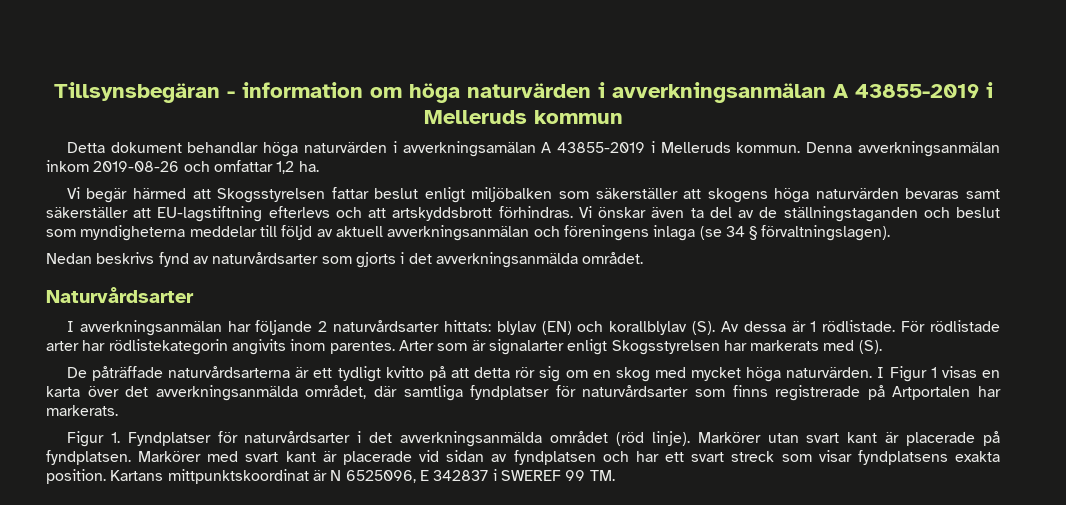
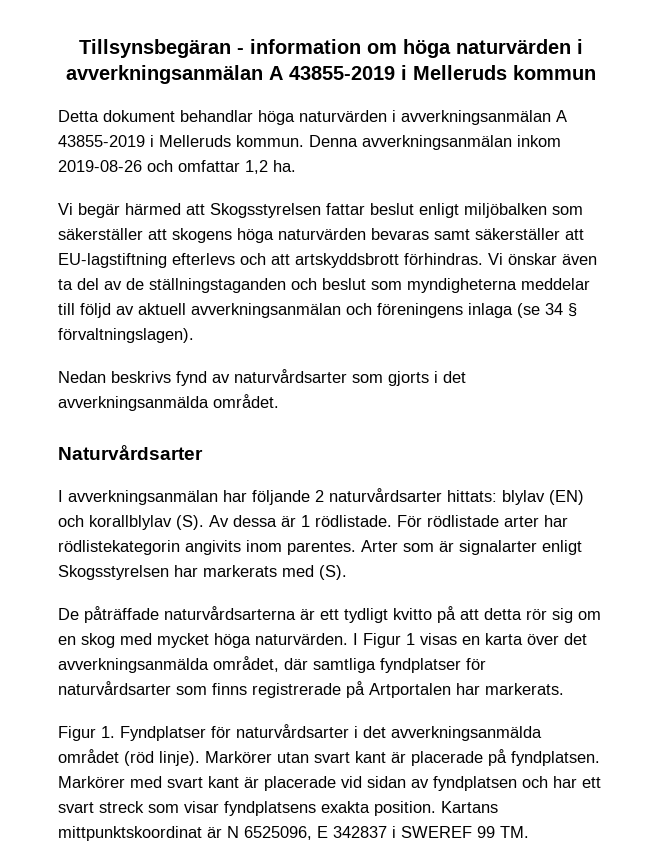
[402,141,536,157] avverkningsamälan -> [401,110,551,125] avverkningsanmälan

